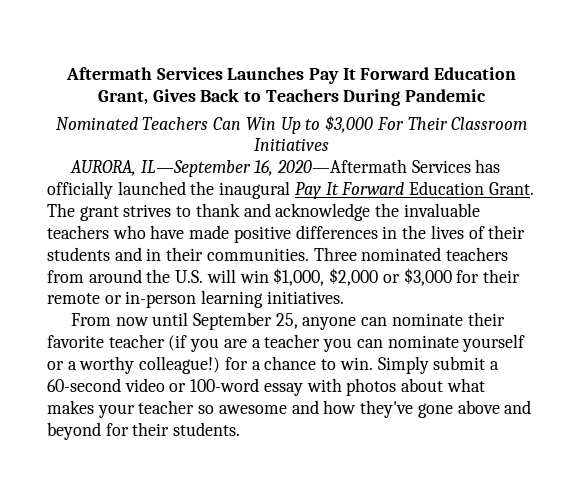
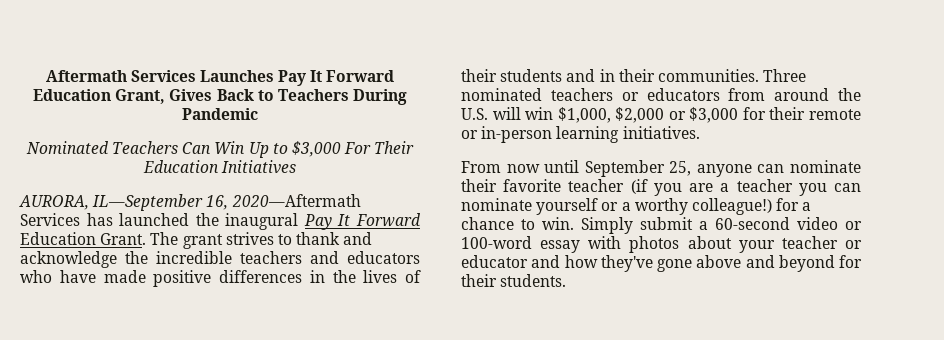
[451,117,528,130] Classroom -> [142,160,219,173] Education
[47,181,113,199] officially -> (113, 219) none
[403,203,480,217] [47,225,109,239] invaluable teachers -> [156,251,420,264] incredible teachers and educators
(509, 254) none -> [621,88,720,101] or educators
[446,378,485,392] [47,400,287,418] what makes your teacher so awesome -> [738,236,862,253] [461,255,528,268] your teacher or educator

